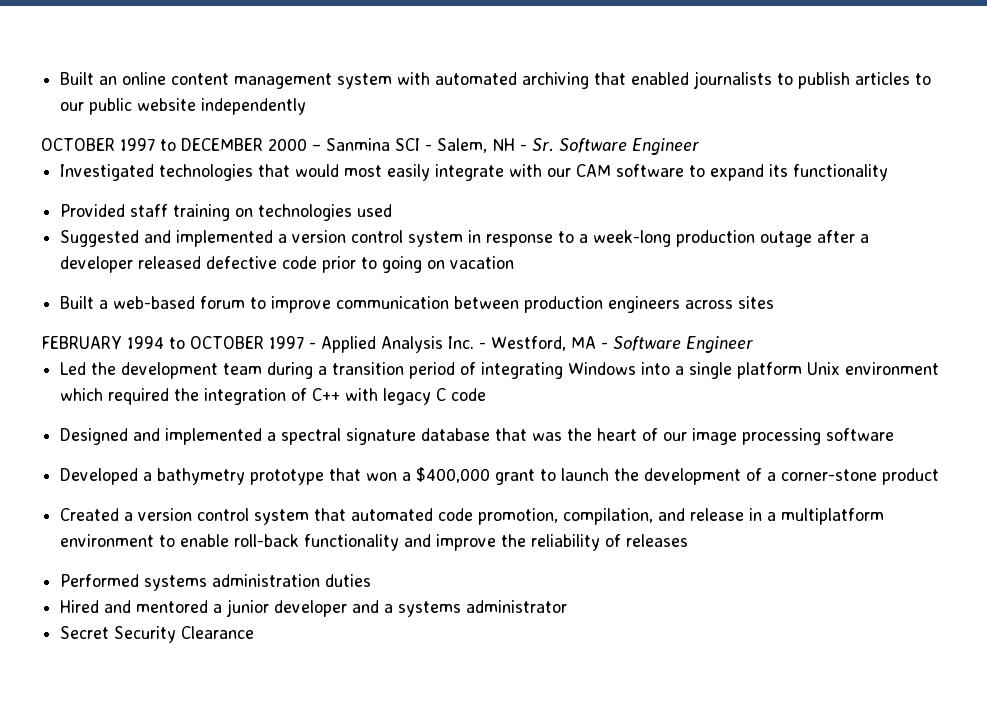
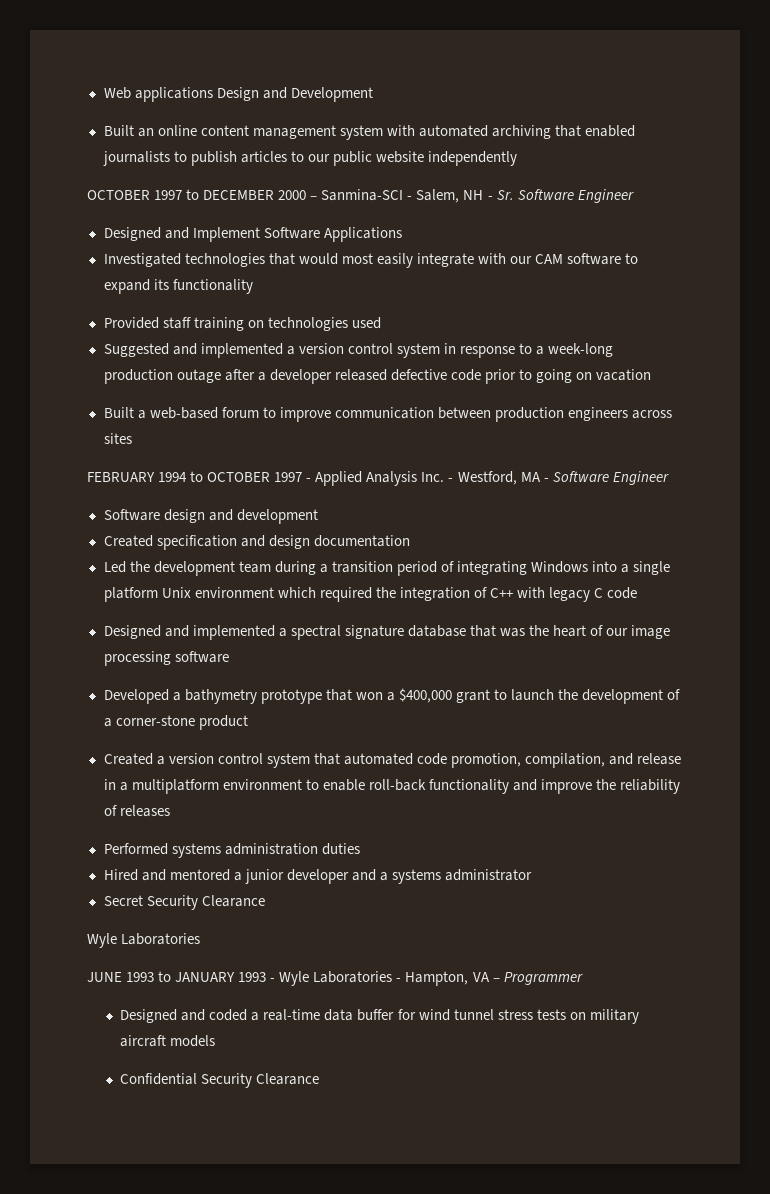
(60, 78) none -> [103,87,373,102] Web applications Design and Development //
[326,138,420,151] Sanmina SCI -> [321,189,404,201] Sanmina-SCI
(699, 146) none -> [103,227,402,242] // Designed and Implement Software Applications
(753, 344) none -> [103,509,318,524] [103,535,410,550] // Software design and development // Created specification and design documentation
(255, 632) none -> [87,933,201,948] [87,971,583,986] [120,1009,639,1024] [120,1035,216,1047] [120,1073,320,1088] // Wyle Laboratories // JUNE 1993 to JANUARY 1993 - Wyle Laboratories - Hampton, VA – Programmer // Designed and coded a real-time data buffer for wind tunnel stress tests on military aircraft models // Confidential Security Clearance

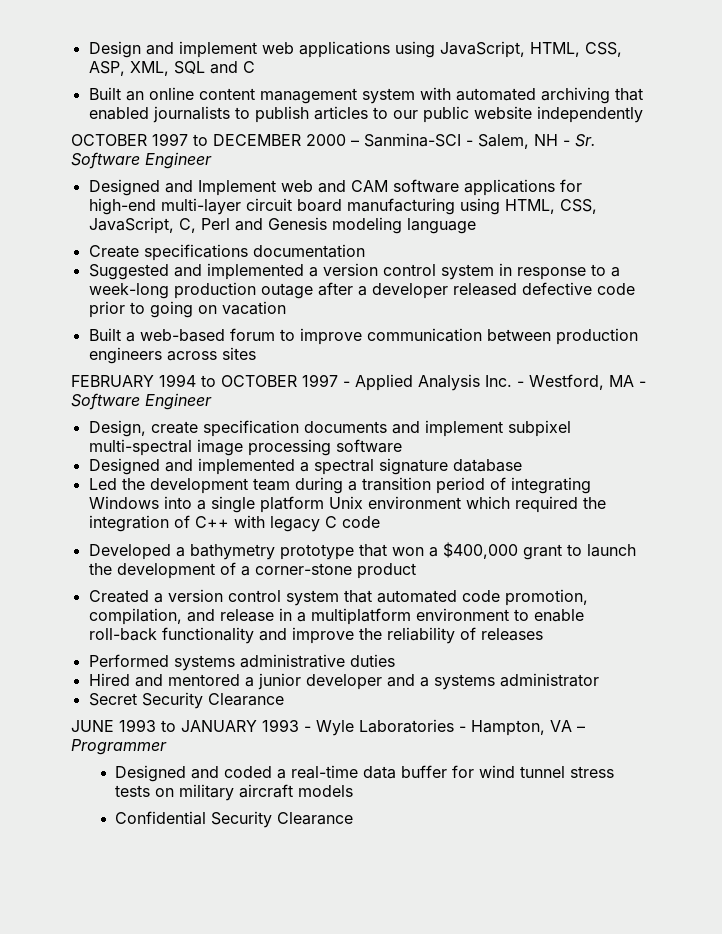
[103,87,373,102] Web applications Design and Development -> [88,41,622,58] [88,61,255,76] Design and implement web applications using JavaScript, HTML, CSS, ASP, XML, SQL and C
[263,227,402,242] [103,253,639,268] [103,279,253,294] [103,317,381,331] Software Applications // Investigated technologies that would most easily integrate with our CAM software to expand its functionality // Provided staff training on technologies used -> [280,179,582,196] [88,198,597,215] [88,217,476,234] [88,244,365,261] web and CAM software applications for high-end multi-layer circuit board manufacturing using HTML, CSS, JavaScript, C, Perl and Genesis modeling language // Create specifications documentation
[103,509,318,524] [103,535,410,550] Software design and development // Created specification and design documentation -> [88,420,571,437] [88,439,402,456] [88,458,522,475] Design, create specification documents and implement subpixel multi-spectral image processing software // Designed and implemented a spectral signature database
[103,625,671,640] [103,651,229,666] // Designed and implemented a spectral signature database that was the heart of our image processing software -> (380, 522) none
[224,843,318,855] administration -> [239,654,345,668] administrative
[87,933,201,948] // Wyle Laboratories -> (284, 699) none

